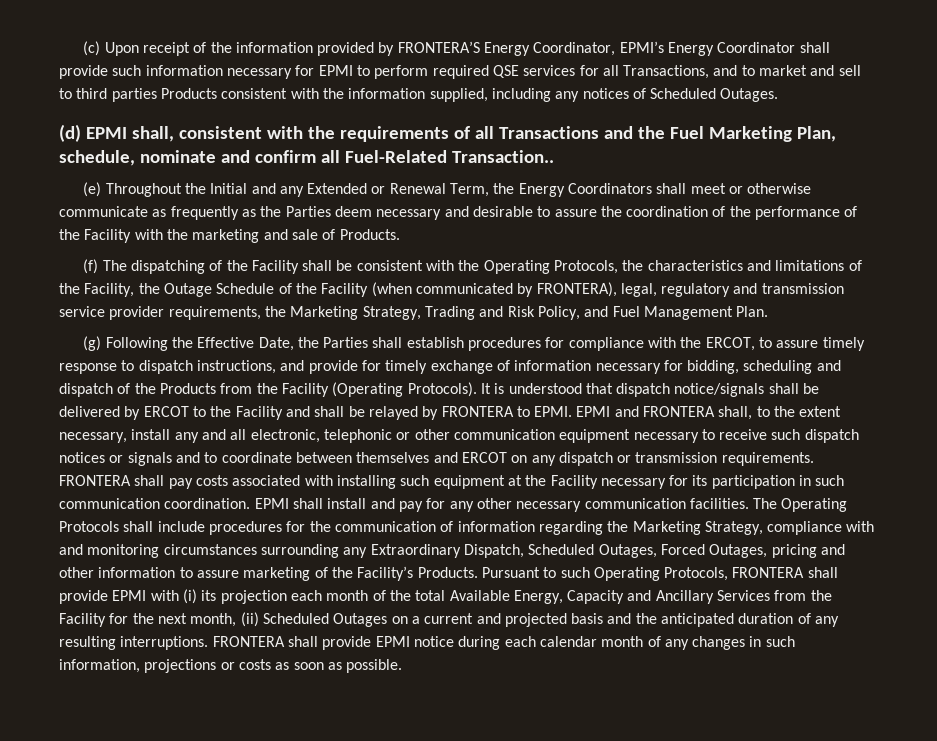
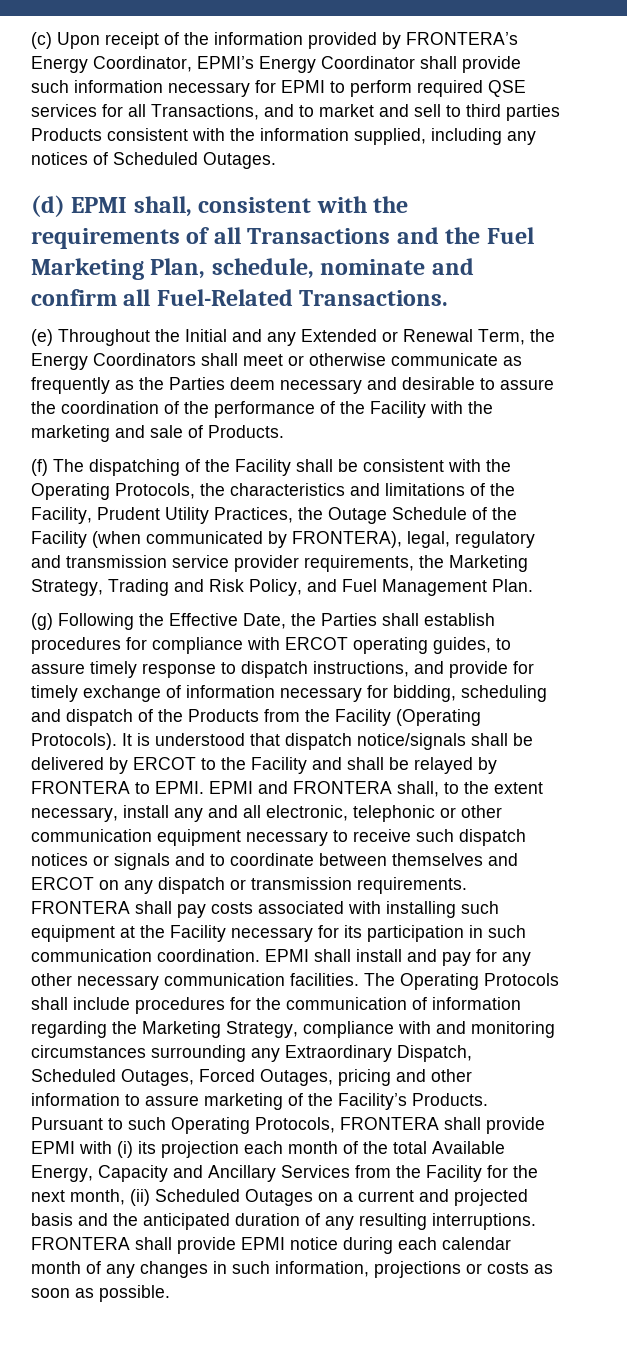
[397,41,480,53] FRONTERA’S -> [406,32,518,45] FRONTERA’s
[451,150,554,163] Transaction.. -> [299,290,449,306] Transactions.
(135, 290) none -> [97,507,293,524] Prudent Utility Practices,
[680,337,755,351] the ERCOT, -> [285,637,491,654] ERCOT operating guides,

